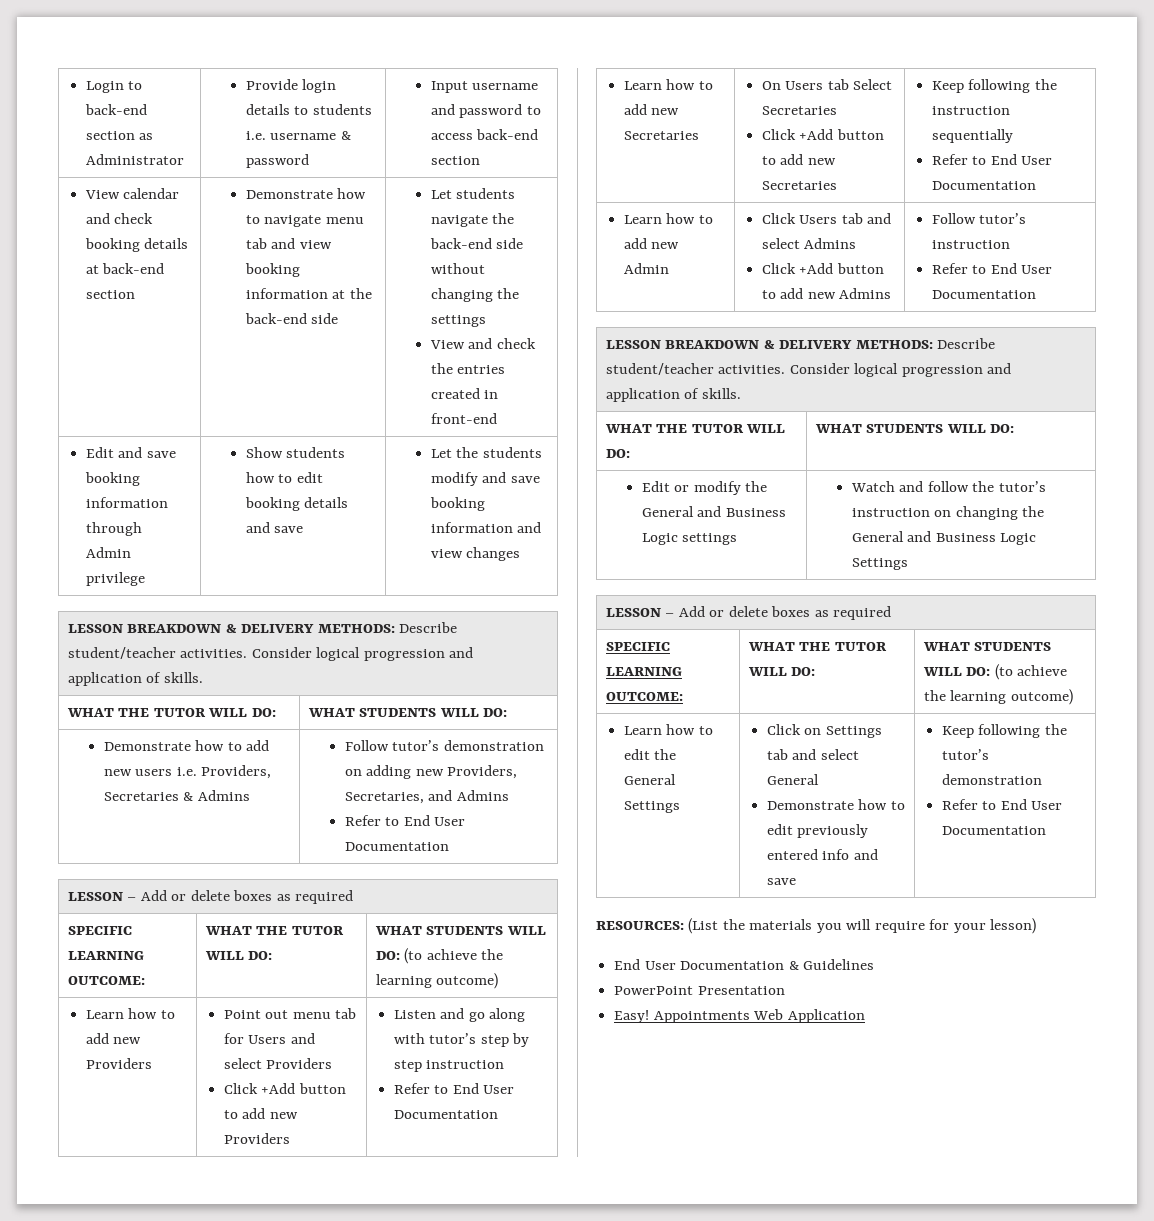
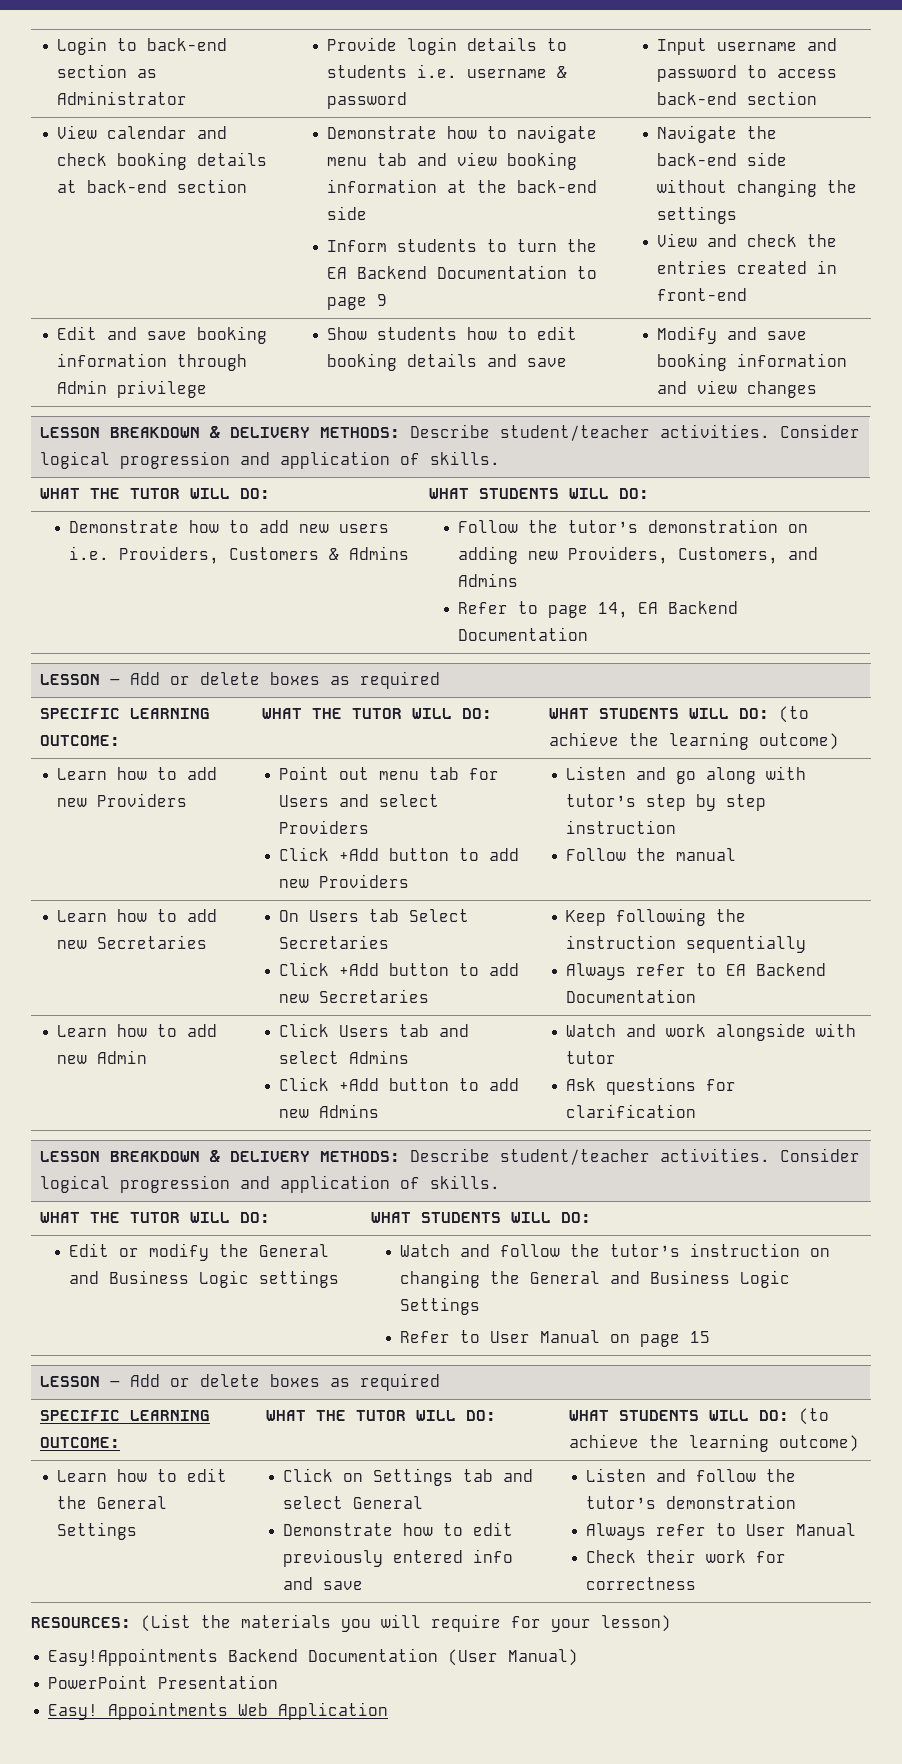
[430,188,516,199] [430,215,488,227] | Let students navigate -> [327,239,598,252] [327,265,598,279] [327,294,388,310] [657,125,738,143] // Inform students to turn the EA Backend Documentation to page 9 | Navigate
[430,447,542,458] [430,472,478,486] Let the students modify -> [657,326,718,344] Modify
[103,792,179,801] Secretaries -> [229,547,320,560] Customers
(389, 745) none -> [528,520,559,533] the
[344,792,424,804] Secretaries, -> [678,547,779,564] Customers,
[403,815,466,826] End User -> [548,601,739,618] page 14, EA Backend
[393,1083,515,1094] [393,1110,498,1119] Refer to End User Documentation -> [565,848,736,861] Follow the manual
[931,154,1053,165] Refer to End User -> [565,963,826,980] Always refer to EA Backend
[931,213,1027,224] [931,240,1010,249] [931,263,1053,274] [931,290,1036,299] Follow tutor’s instruction // Refer to End User Documentation -> [565,1023,856,1041] [565,1051,616,1064] [565,1077,736,1095] [565,1104,696,1118] Watch and work alongside with tutor // Ask questions for clarification
(908, 564) none -> [400,1330,711,1347] // Refer to User Manual on page 15
[941,724,1041,738] Keep following -> [585,1468,756,1482] Listen and follow
[941,799,1063,810] [941,826,1046,835] Refer to End User Documentation -> [585,1523,856,1540] [585,1549,786,1563] [585,1577,696,1590] Always refer to User Manual // Check their work for correctness
[614,959,874,970] End User Documentation & Guidelines -> [48,1648,579,1666] Easy!Appointments Backend Documentation (User Manual)

